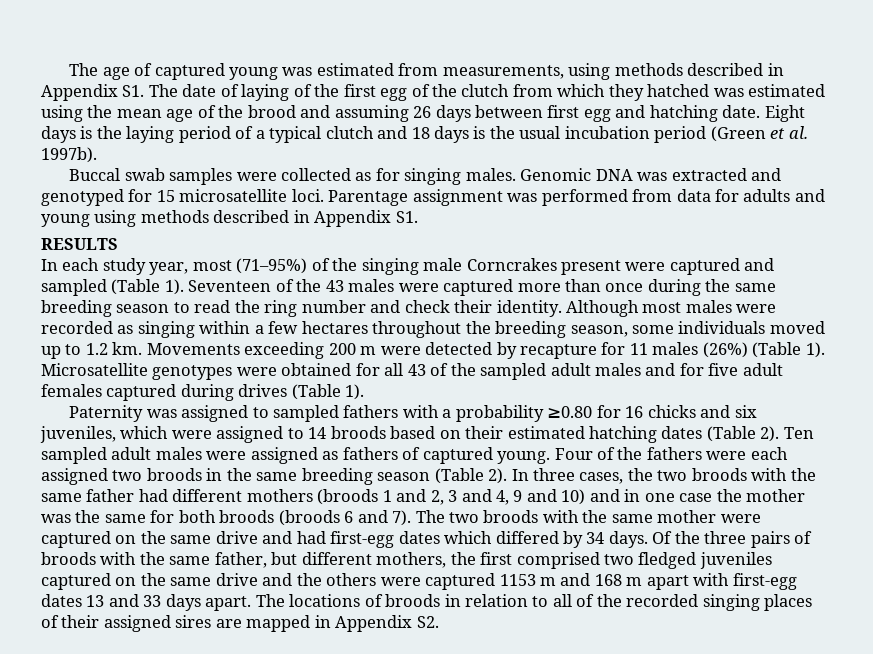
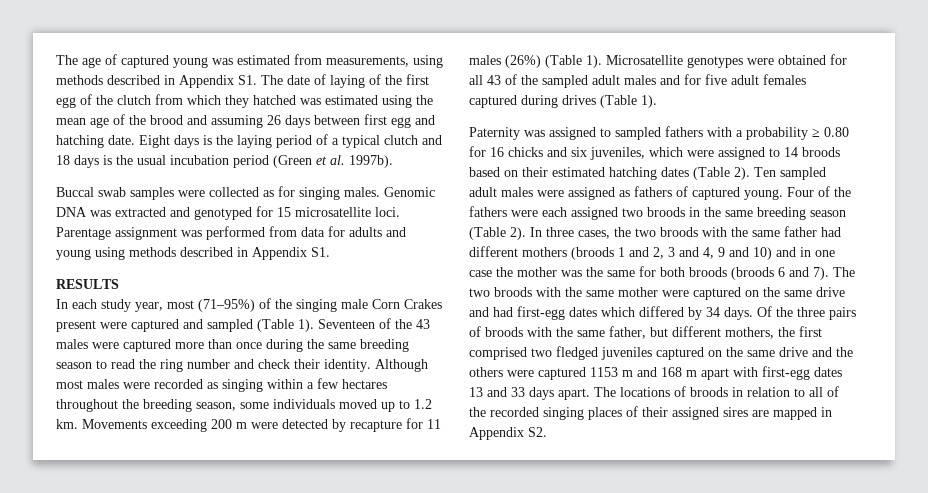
[466,258,557,271] Corncrakes -> [372,299,442,309] Corn Crakes
[547,406,593,418] ≥0.80 -> [812,127,849,137] ≥ 0.80

